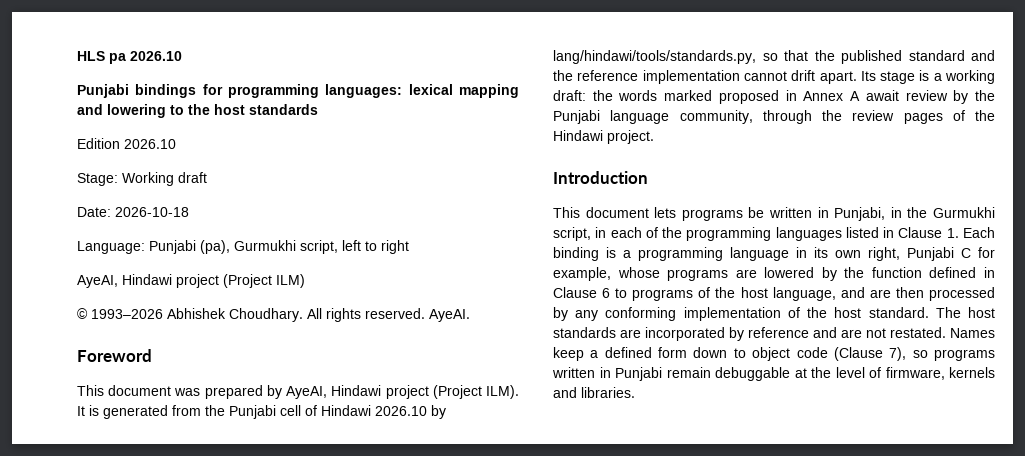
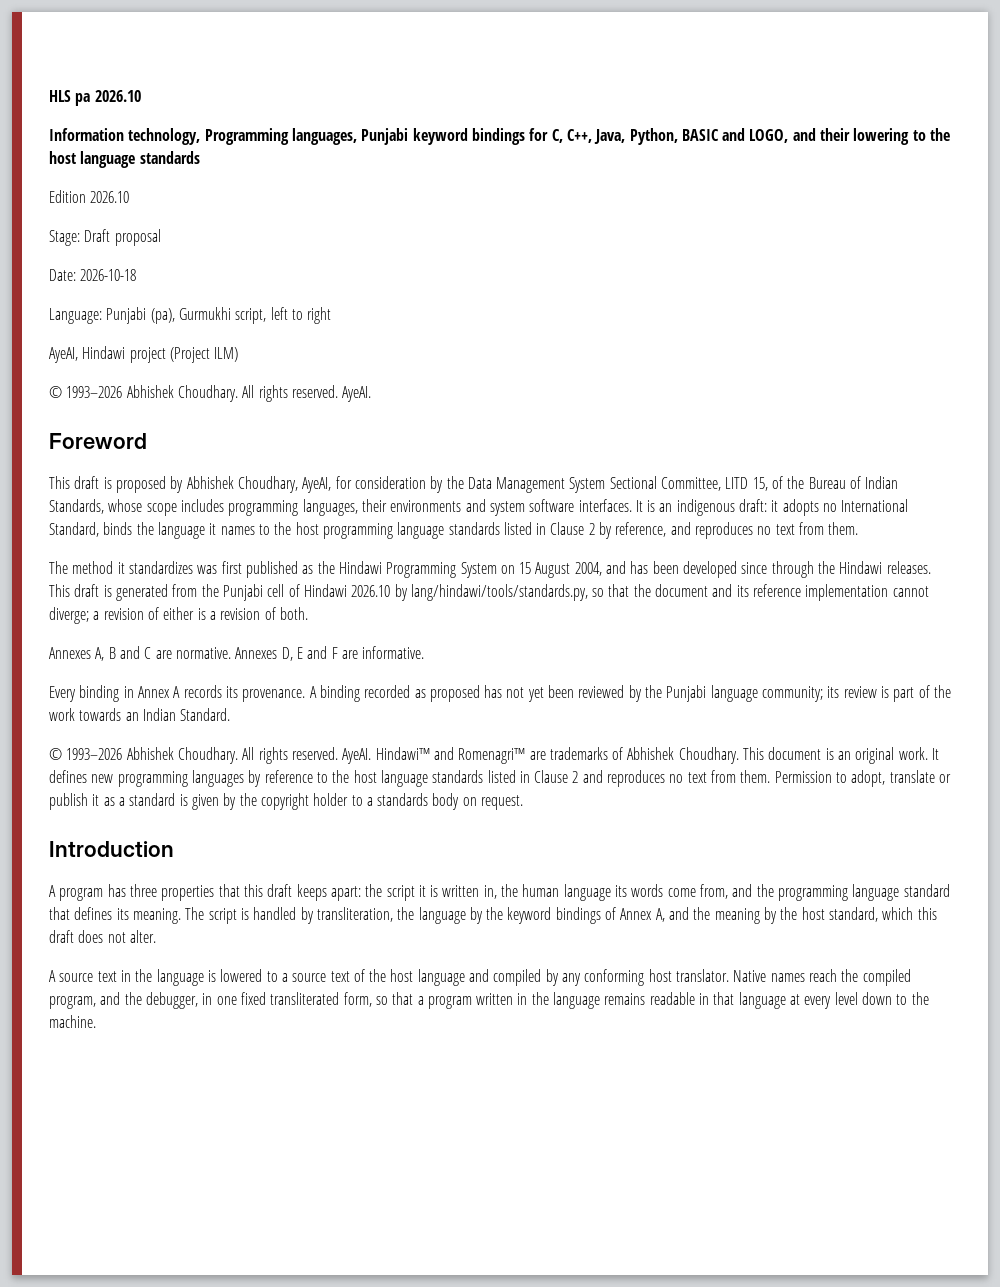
[77,84,519,98] [77,104,103,115] Punjabi bindings for programming languages: lexical mapping and -> [49,128,851,145] Information technology, Programming languages, Punjabi keyword bindings for C, C++, Java, Python, BASIC and LOGO, and their
(245, 109) none -> [80,151,136,168] language
[122,172,207,186] Working draft -> [84,229,161,246] Draft proposal
[108,385,519,399] [77,406,85,416] document was prepared by AyeAI, Hindawi project (Project ILM). It -> [74,476,899,493] [49,499,909,516] [49,522,859,539] [49,561,931,578] [49,584,100,597] draft is proposed by Abhishek Choudhary, AyeAI, for consideration by the Data Management System Sectional Committee, LITD 15, of the Bureau of Indian Standards, whose scope includes programming languages, their environments and system software interfaces. It is an indigenous draft: it adopts no International Standard, binds the language it names to the host programming language standards listed in Clause 2 by reference, and reproduces no text from them. // The method it standardizes was first published as the Hindawi Programming System on 15 August 2004, and has been developed since through the Hindawi releases. This draft
[841,50,995,64] [553,70,996,84] [553,90,996,104] [553,110,995,124] [553,130,654,144] [553,171,648,184] [553,207,996,221] [553,227,995,241] [553,247,995,261] [553,267,995,281] [553,287,995,301] [553,307,995,321] [553,327,995,341] [553,347,995,361] [552,367,995,381] [553,387,635,398] published standard and the reference implementation cannot drift apart. Its stage is a working draft: the words marked proposed in Annex A await review by the Punjabi language community, through the review pages of the Hindawi project. // Introduction // This document lets programs be written in Punjabi, in the Gurmukhi script, in each of the programming languages listed in Clause 1. Each binding is a programming language in its own right, Punjabi C for example, whose programs are lowered by the function defined in Clause 6 to programs of the host language, and are then processed by any conforming implementation of the host standard. The host standards are incorporated by reference and are not restated. Names keep a defined form down to object code (Clause 7), so programs written in Punjabi remain debuggable at the level of firmware, kernels and libraries. -> [655,584,929,601] [49,607,308,624] [49,646,425,661] [49,685,951,702] [49,708,231,721] [49,747,940,764] [49,770,952,787] [49,793,524,810] [49,841,174,857] [49,884,950,901] [49,907,937,924] [49,930,156,943] [49,969,911,986] [49,992,929,1009] [49,1015,96,1028] document and its reference implementation cannot diverge; a revision of either is a revision of both. // Annexes A, B and C are normative. Annexes D, E and F are informative. // Every binding in Annex A records its provenance. A binding recorded as proposed has not yet been reviewed by the Punjabi language community; its review is part of the work towards an Indian Standard. // © 1993–2026 Abhishek Choudhary. All rights reserved. AyeAI. Hindawi™ and Romenagri™ are trademarks of Abhishek Choudhary. This document is an original work. It defines new programming languages by reference to the host language standards listed in Clause 2 and reproduces no text from them. Permission to adopt, translate or publish it as a standard is given by the copyright holder to a standards body on request. // Introduction // A program has three properties that this draft keeps apart: the script it is written in, the human language its words come from, and the programming language standard that defines its meaning. The script is handled by transliteration, the language by the keyword bindings of Annex A, and the meaning by the host standard, which this draft does not alter. // A source text in the language is lowered to a source text of the host language and compiled by any conforming host translator. Native names reach the compiled program, and the debugger, in one fixed transliterated form, so that a program written in the language remains readable in that language at every level down to the machine.

